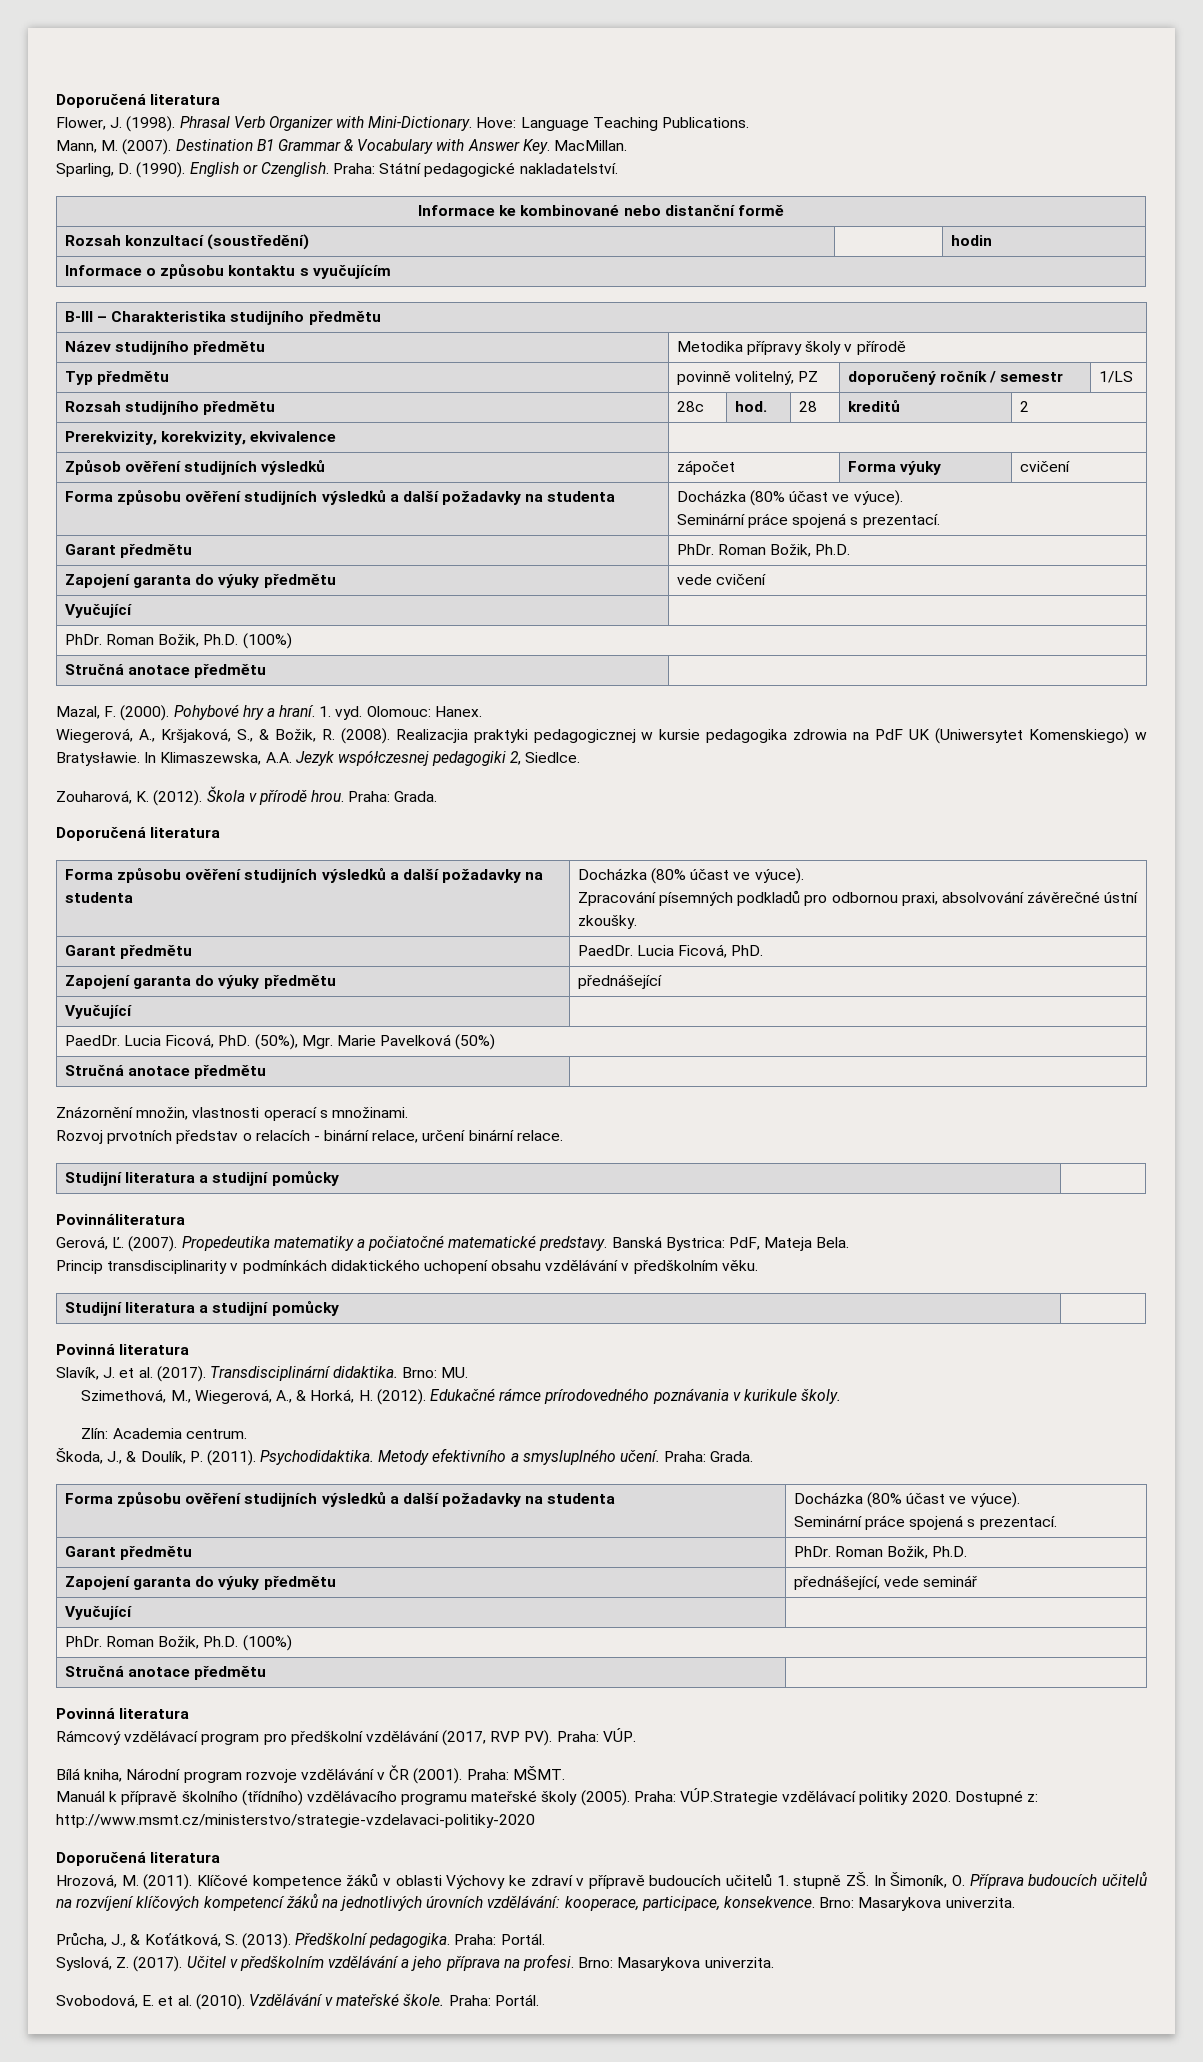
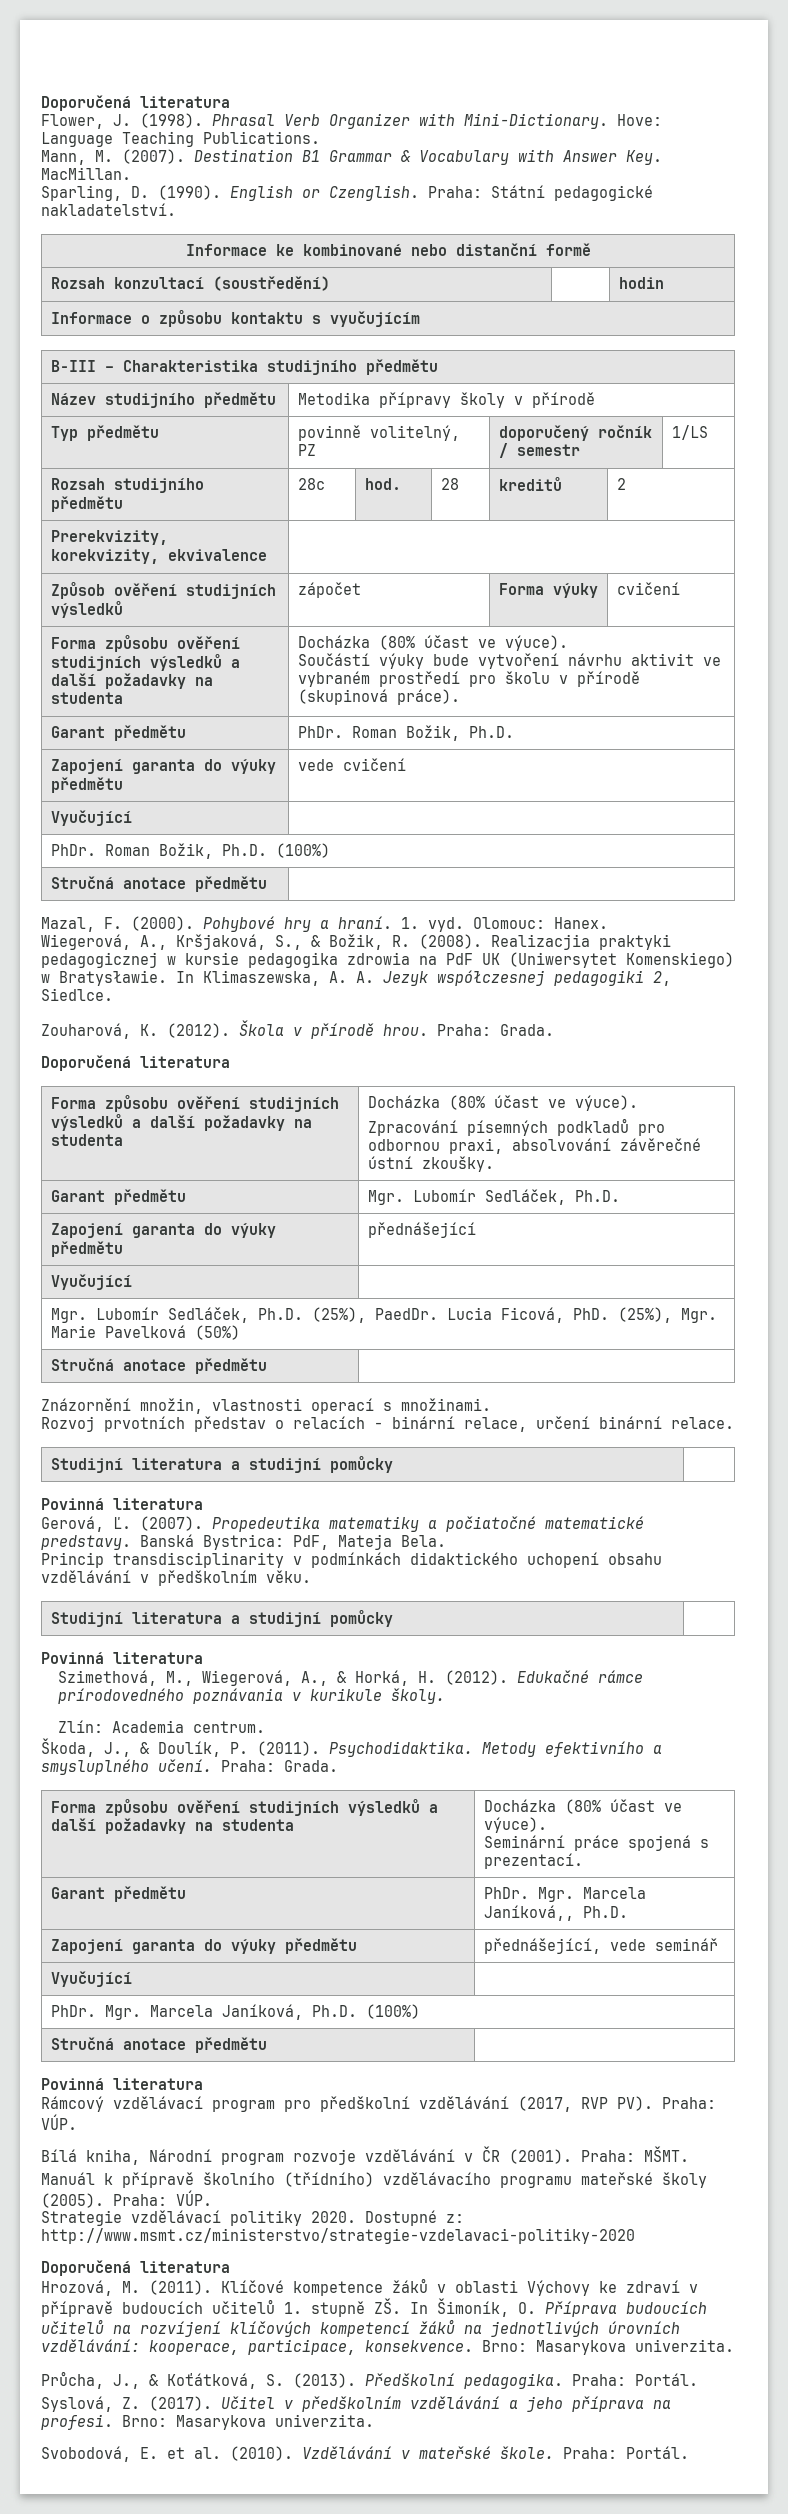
[676,513,940,528] Seminární práce spojená s prezentací. -> [297,653,721,669] [297,671,640,687] [297,689,460,705] Součástí výuky bude vytvoření návrhu aktivit ve vybraném prostředí pro školu v přírodě (skupinová práce).
[265,752,292,763] A.A. -> [329,971,374,983] A. A.
[577,944,764,958] PaedDr. Lucia Ficová, PhD. -> [367,1189,620,1205] Mgr. Lubomír Sedláček, Ph.D.
[64,1034,298,1050] PaedDr. Lucia Ficová, PhD. (50%), -> [50,1307,672,1323] Mgr. Lubomír Sedláček, Ph.D. (25%), PaedDr. Lucia Ficová, PhD. (25%),
[56,1214,185,1225] Povinnáliteratura -> [41,1498,203,1510] Povinná literatura
[56,1365,469,1382] // Slavík, J. et al. (2017). Transdisciplinární didaktika. Brno: MU. -> (203, 1658) none
[834,1546,929,1559] Roman Božik, -> [537,1887,646,1902] [483,1905,574,1921] Mgr. Marcela Janíková,,
[105,1636,200,1649] Roman Božik, -> [104,2004,303,2020] Mgr. Marcela Janíková,
[680,1788,779,1805] VÚP.Strategie -> [176,2190,212,2206] [41,2210,122,2226] VÚP. // Strategie

